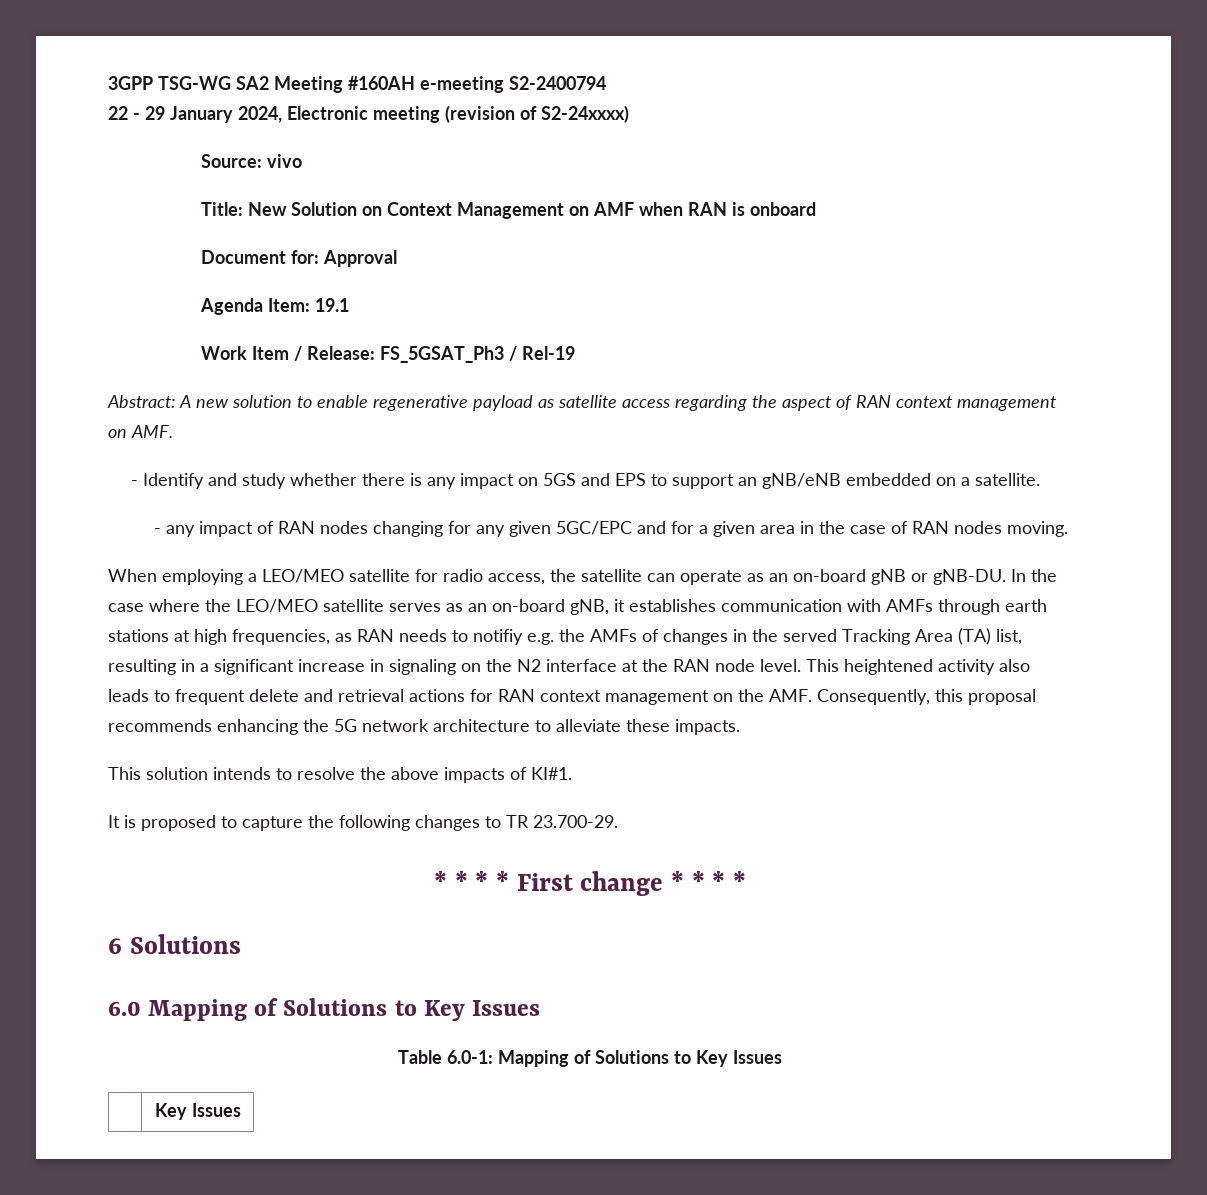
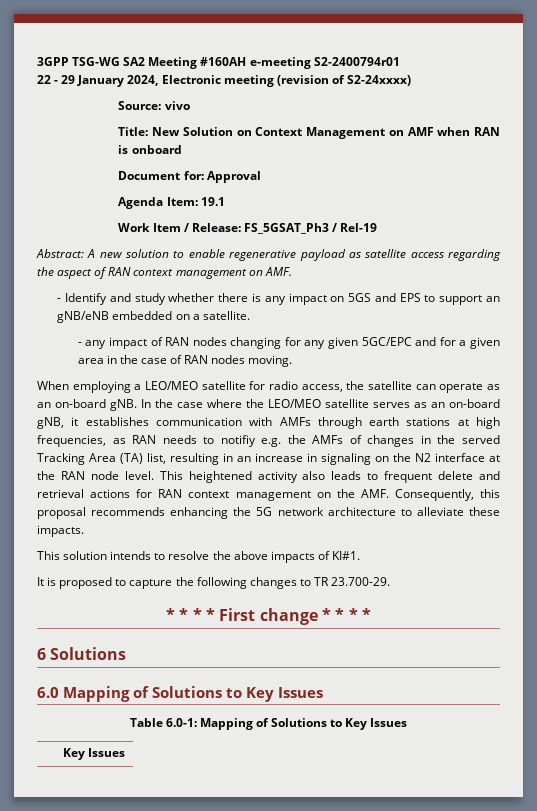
[509,76,606,90] S2-2400794 -> [313,57,400,66] S2-2400794r01
[871,569,1006,585] gNB or gNB-DU. -> [110,399,137,411] gNB.
[200,659,294,675] a significant -> [237,456,251,462] an

